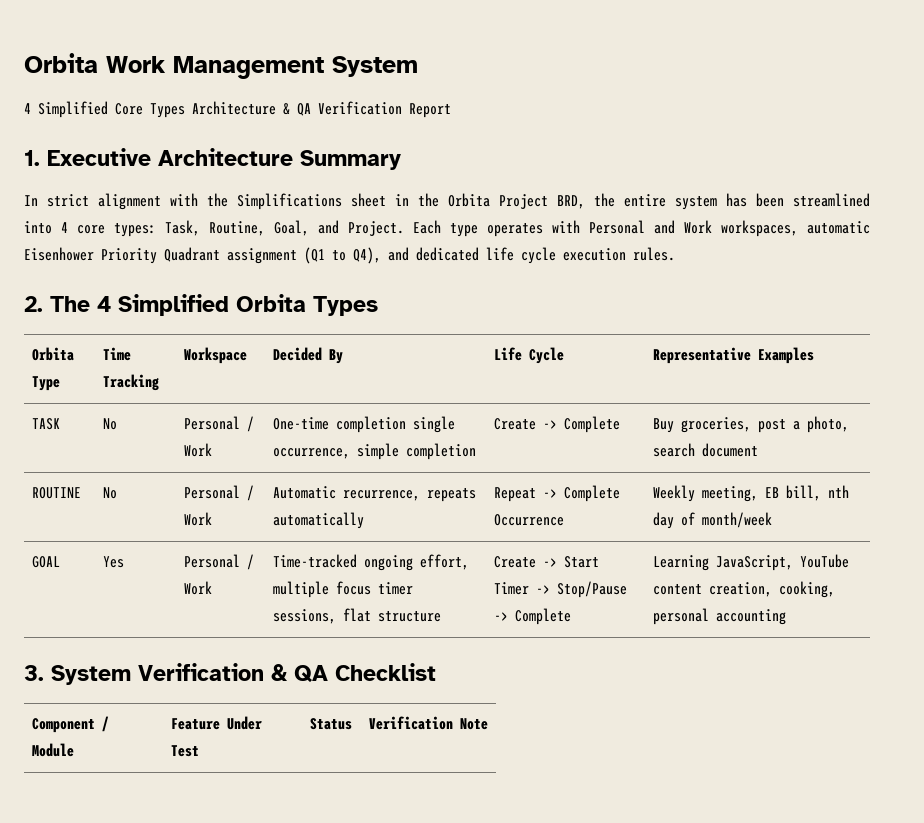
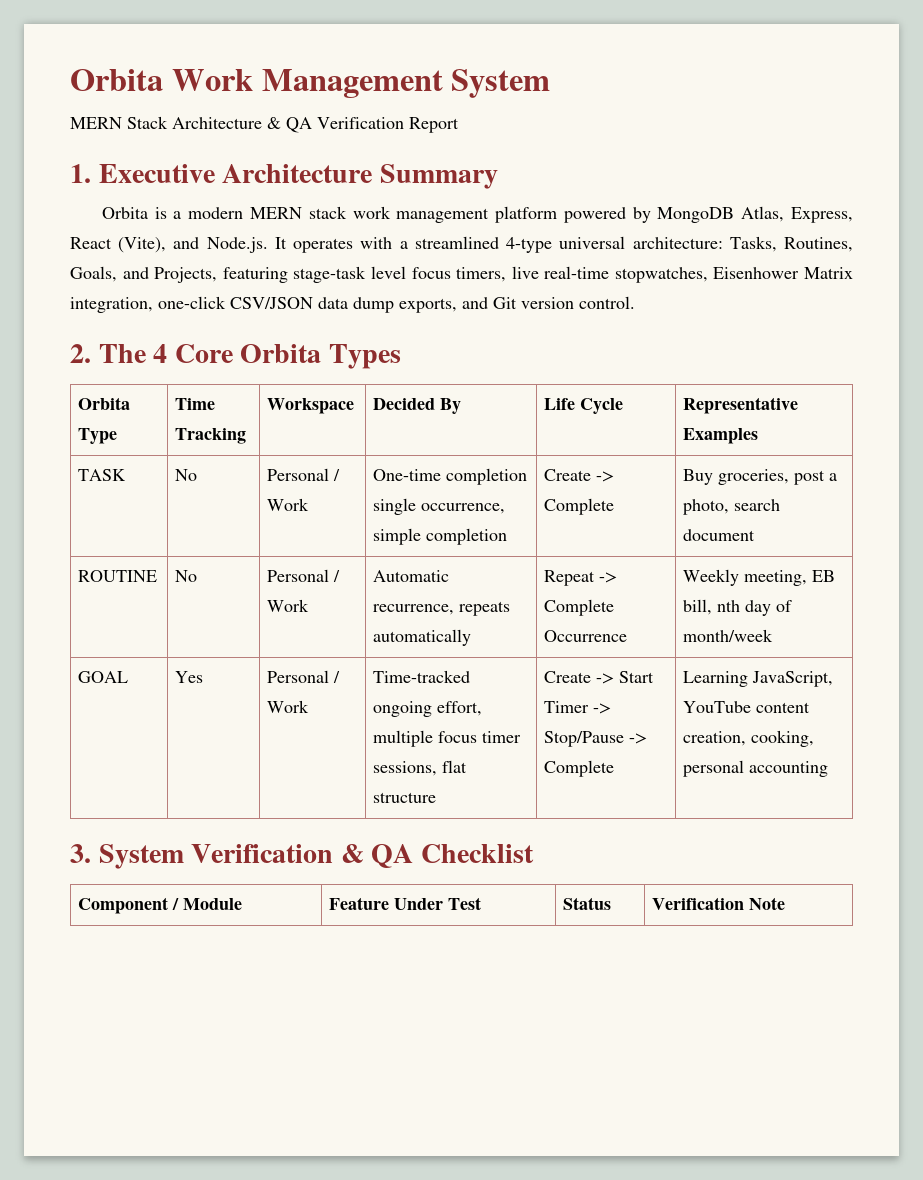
[24,101,185,118] 4 Simplified Core Types -> [70,116,168,129] MERN Stack
[24,193,870,210] [24,220,870,237] [24,247,675,264] In strict alignment with the Simplifications sheet in the Orbita Project BRD, the entire system has been streamlined into 4 core types: Task, Routine, Goal, and Project. Each type operates with Personal and Work workspaces, automatic Eisenhower Priority Quadrant assignment (Q1 to Q4), and dedicated life cycle execution rules. -> [101,206,853,223] [70,236,854,253] [70,266,854,283] [70,296,635,313] Orbita is a modern MERN stack work management platform powered by MongoDB Atlas, Express, React (Vite), and Node.js. It operates with a streamlined 4-type universal architecture: Tasks, Routines, Goals, and Projects, featuring stage-task level focus timers, live real-time stopwatches, Eisenhower Matrix integration, one-click CSV/JSON data dump exports, and Git version control.
[118,294,229,316] Simplified -> [174,344,233,363] Core

